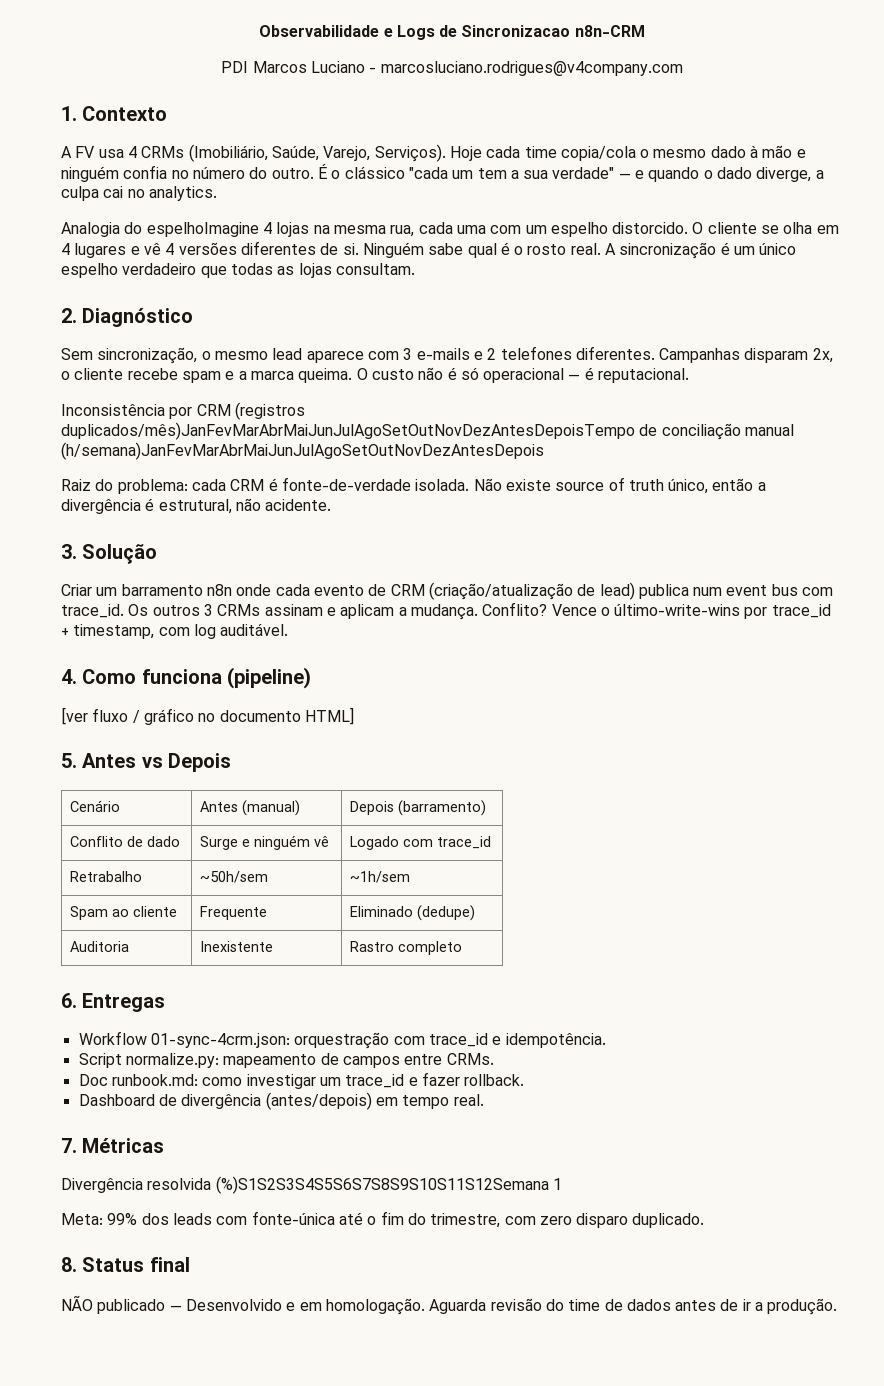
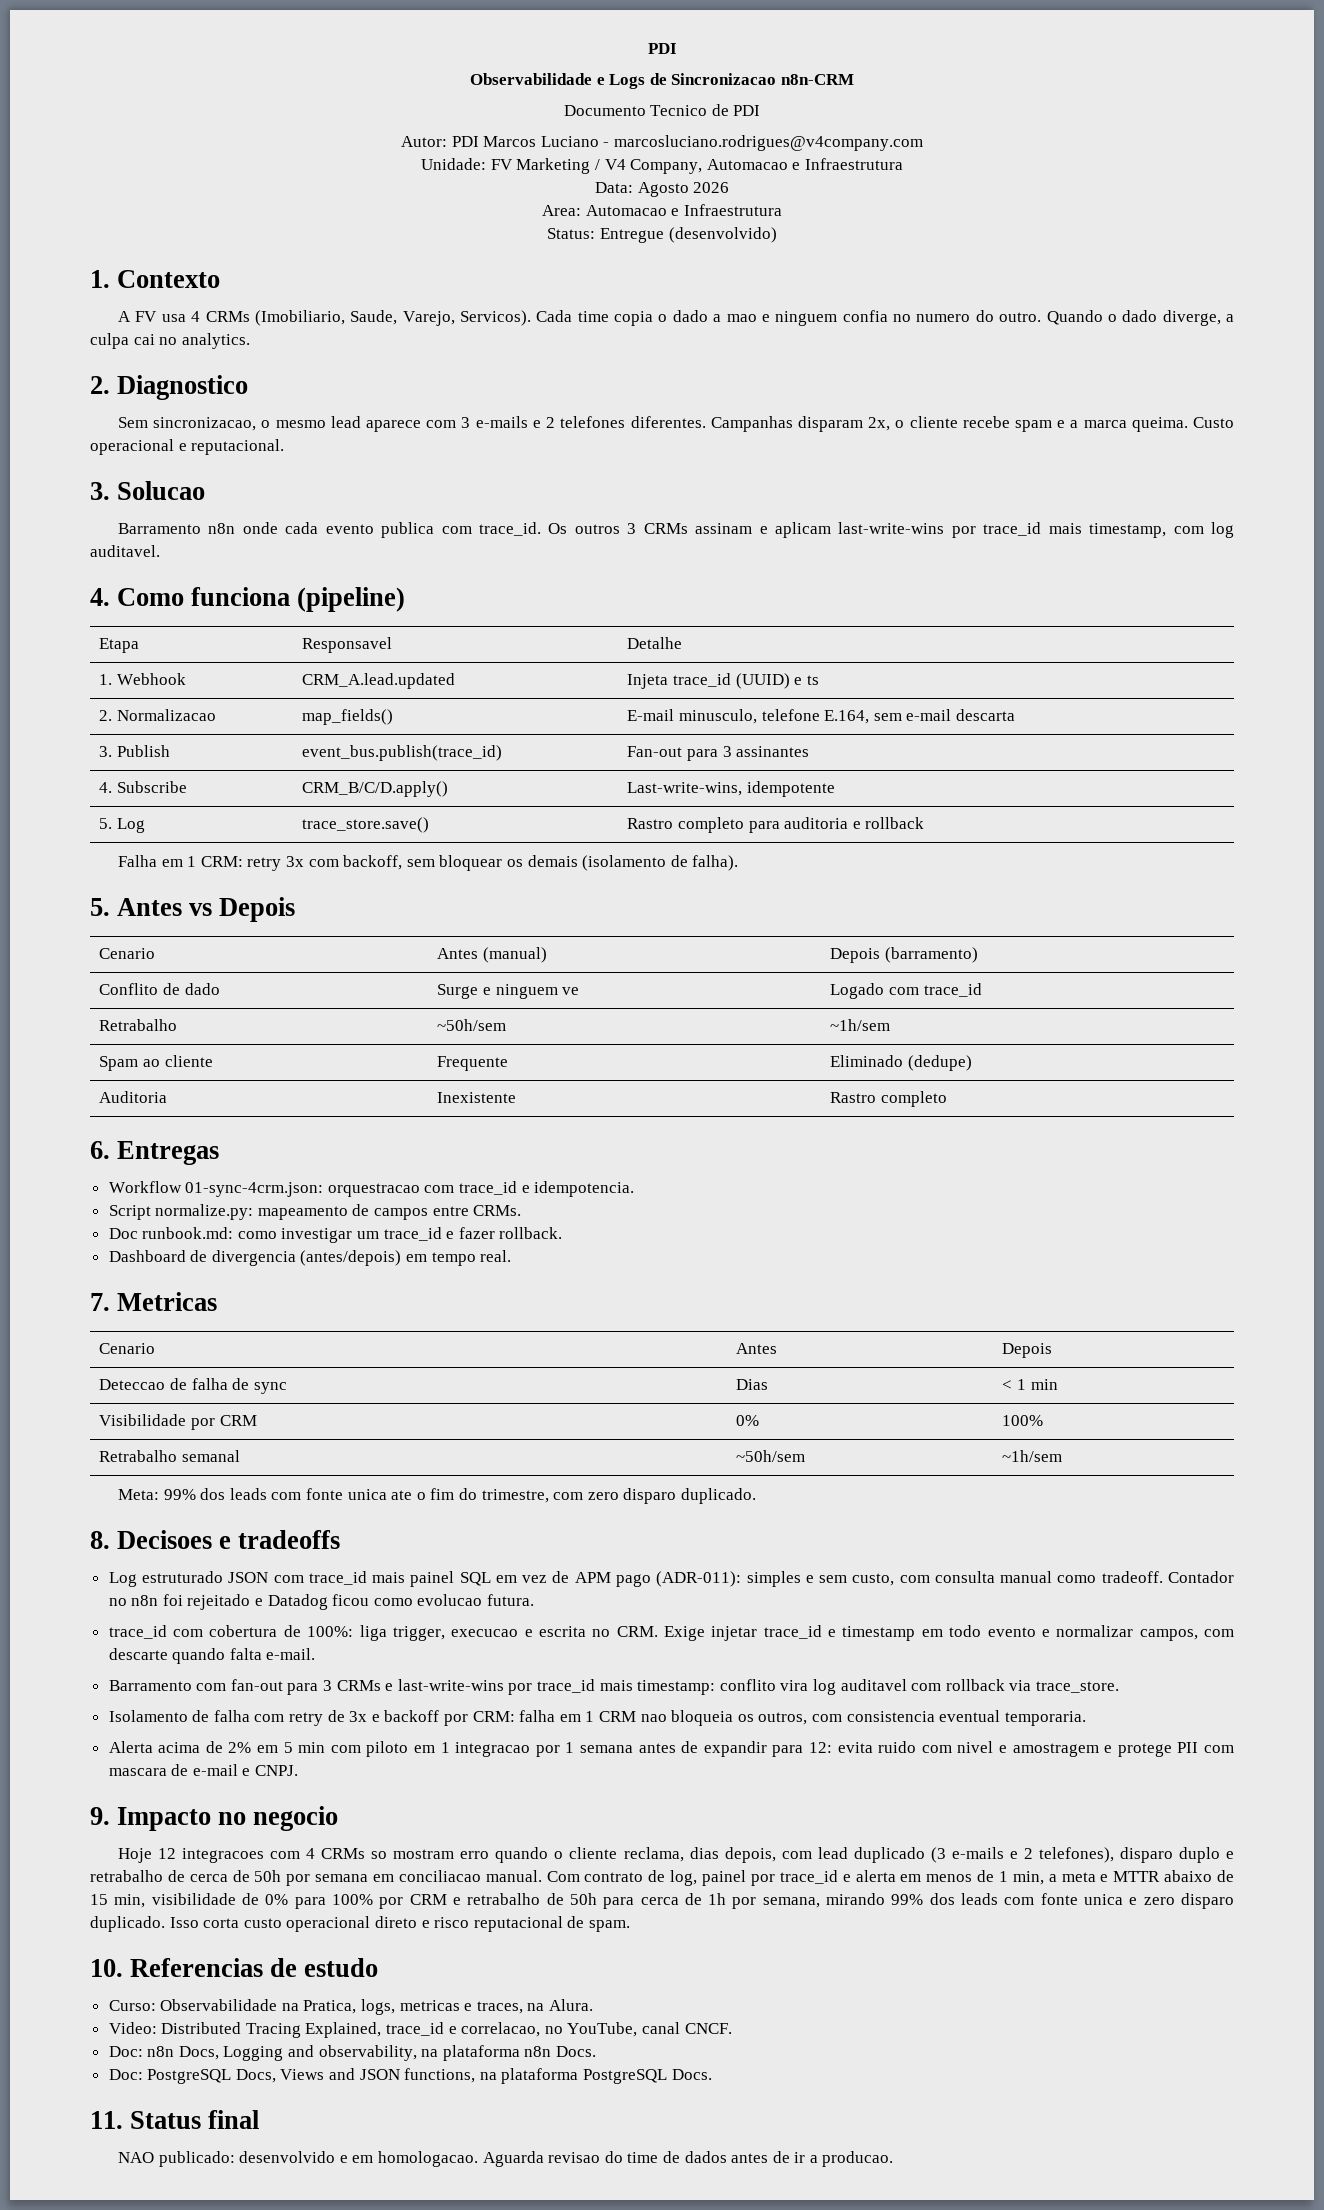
(259, 31) none -> [647,43,677,54] PDI //
(645, 31) none -> [563,104,761,116] [401,136,448,147] Documento Tecnico de PDI // Autor:
(683, 68) none -> [421,158,903,174] [594,182,730,197] [542,204,782,216] [547,227,777,243] // Unidade: FV Marketing / V4 Company, Automacao e Infraestrutura // Data: Agosto 2026 // Area: Automacao e Infraestrutura // Status: Entregue (desenvolvido)
[188,144,806,162] [61,166,119,182] (Imobiliário, Saúde, Varejo, Serviços). Hoje cada time copia/cola o mesmo dado à mão e ninguém -> [254,310,838,326] (Imobiliario, Saude, Varejo, Servicos). Cada time copia o dado a mao e ninguem
[192,167,245,179] número -> [916,314,971,322] numero
[317,164,700,182] É o clássico "cada um tem a sua verdade" — e quando -> [1046,310,1103,325] Quando
[61,222,839,237] [61,241,797,259] [61,263,415,278] [61,308,194,327] // Analogia do espelhoImagine 4 lojas na mesma rua, cada uma com um espelho distorcido. O cliente se olha em 4 lugares e vê 4 versões diferentes de si. Ninguém sabe qual é o rosto real. A sincronização é um único espelho verdadeiro que todas as lojas consultam. // 2. Diagnóstico -> [90,375,249,400] // 2. Diagnostico
[97,347,198,364] sincronização, -> [153,417,257,431] sincronizacao,
[356,367,690,383] [61,402,305,420] [61,422,794,440] [61,442,544,460] [61,477,766,494] [61,498,332,514] [61,544,158,564] [61,582,798,600] O custo não é só operacional — é reputacional. // Inconsistência por CRM (registros duplicados/mês)JanFevMarAbrMaiJunJulAgoSetOutNovDezAntesDepoisTempo de conciliação manual (h/semana)JanFevMarAbrMaiJunJulAgoSetOutNovDezAntesDepois // Raiz do problema: cada CRM é fonte-de-verdade isolada. Não existe source of truth único, então a divergência é estrutural, não acidente. // 3. Solução // Criar um barramento n8n onde cada evento de CRM (criação/atualização de lead) publica num event bus -> [1193,417,1235,428] [90,439,285,455] [90,481,206,500] [118,522,435,538] Custo operacional e reputacional. // 3. Solucao // Barramento n8n onde cada evento publica
[398,602,831,620] [61,628,69,636] a mudança. Conflito? Vence o último-write-wins por trace_id + -> [838,522,1082,538] last-write-wins por trace_id mais
[220,623,289,636] auditável. -> [90,545,160,557] auditavel.
[61,707,354,725] // [ver fluxo / gráfico no documento HTML] -> [99,638,140,653] [302,637,393,653] [627,637,683,649] [99,673,186,685] [302,673,456,689] [627,673,819,689] [99,709,216,721] [302,709,394,725] [627,709,1015,724] [99,745,170,757] [302,745,503,761] [627,746,810,761] [99,781,187,793] [302,781,449,797] [627,781,835,797] [99,818,145,833] [302,817,430,833] [627,817,925,833] [118,855,739,871] // Etapa | Responsavel | Detalhe // 1. Webhook | CRM_A.lead.updated | Injeta trace_id (UUID) e ts // 2. Normalizacao | map_fields() | E-mail minusculo, telefone E.164, sem e-mail descarta // 3. Publish | event_bus.publish(trace_id) | Fan-out para 3 assinantes // 4. Subscribe | CRM_B/C/D.apply() | Last-write-wins, idempotente // 5. Log | trace_store.save() | Rastro completo para auditoria e rollback // Falha em 1 CRM: retry 3x com backoff, sem bloquear os demais (isolamento de falha).
[69,800,120,812] Cenário -> [99,948,156,959] Cenario
[253,835,329,850] ninguém vê -> [495,984,580,999] ninguem ve
[294,1032,390,1049] orquestração -> [327,1183,420,1197] orquestracao
[505,1033,606,1048] idempotência. -> [534,1181,635,1197] idempotencia.
[181,1094,262,1109] divergência -> [211,1250,296,1266] divergencia
[82,1138,165,1153] [61,1176,562,1194] Métricas // Divergência resolvida (%)S1S2S3S4S5S6S7S8S9S10S11S12Semana 1 -> [117,1292,218,1311] [99,1343,156,1354] [736,1343,778,1354] [1002,1343,1053,1358] [99,1378,287,1394] [736,1379,769,1390] [1002,1379,1058,1390] [99,1414,257,1430] [736,1415,760,1426] [1002,1415,1044,1426] [99,1450,240,1462] [736,1450,806,1462] [1002,1450,1063,1462] Metricas // Cenario | Antes | Depois // Deteccao de falha de sync | Dias | < 1 min // Visibilidade por CRM | 0% | 100% // Retrabalho semanal | ~50h/sem | ~1h/sem
[251,1211,363,1225] fonte-única até -> [305,1488,413,1500] fonte unica ate
[82,1257,190,1272] [61,1295,542,1315] Status final // NÃO publicado — Desenvolvido e em homologação. Aguarda revisão -> [117,1530,341,1549] [108,1571,1235,1587] [108,1594,535,1610] [108,1625,1234,1641] [108,1648,316,1664] [108,1679,1119,1695] [108,1710,1086,1726] [108,1741,1235,1757] [108,1764,299,1776] [90,1806,339,1831] [118,1847,1234,1863] [90,1870,1234,1886] [90,1893,1234,1909] [90,1916,630,1932] [90,1958,379,1977] [108,1999,594,2015] [108,2022,732,2038] [108,2045,597,2061] [108,2068,712,2084] [90,2110,260,2129] [118,2151,601,2167] Decisoes e tradeoffs // Log estruturado JSON com trace_id mais painel SQL em vez de APM pago (ADR-011): simples e sem custo, com consulta manual como tradeoff. Contador no n8n foi rejeitado e Datadog ficou como evolucao futura. // trace_id com cobertura de 100%: liga trigger, execucao e escrita no CRM. Exige injetar trace_id e timestamp em todo evento e normalizar campos, com descarte quando falta e-mail. // Barramento com fan-out para 3 CRMs e last-write-wins por trace_id mais timestamp: conflito vira log auditavel com rollback via trace_store. // Isolamento de falha com retry de 3x e backoff por CRM: falha em 1 CRM nao bloqueia os outros, com consistencia eventual temporaria. // Alerta acima de 2% em 5 min com piloto em 1 integracao por 1 semana antes de expandir para 12: evita ruido com nivel e amostragem e protege PII com mascara de e-mail e CNPJ. // 9. Impacto no negocio // Hoje 12 integracoes com 4 CRMs so mostram erro quando o cliente reclama, dias depois, com lead duplicado (3 e-mails e 2 telefones), disparo duplo e retrabalho de cerca de 50h por semana em conciliacao manual. Com contrato de log, painel por trace_id e alerta em menos de 1 min, a meta e MTTR abaixo de 15 min, visibilidade de 0% para 100% por CRM e retrabalho de 50h para cerca de 1h por semana, mirando 99% dos leads com fonte unica e zero disparo duplicado. Isso corta custo operacional direto e risco reputacional de spam. // 10. Referencias de estudo // Curso: Observabilidade na Pratica, logs, metricas e traces, na Alura. // Video: Distributed Tracing Explained, trace_id e correlacao, no YouTube, canal CNCF. // Doc: n8n Docs, Logging and observability, na plataforma n8n Docs. // Doc: PostgreSQL Docs, Views and JSON functions, na plataforma PostgreSQL Docs. // 11. Status final // NAO publicado: desenvolvido e em homologacao. Aguarda revisao
[767,1298,838,1315] produção. -> [822,2151,894,2167] producao.

